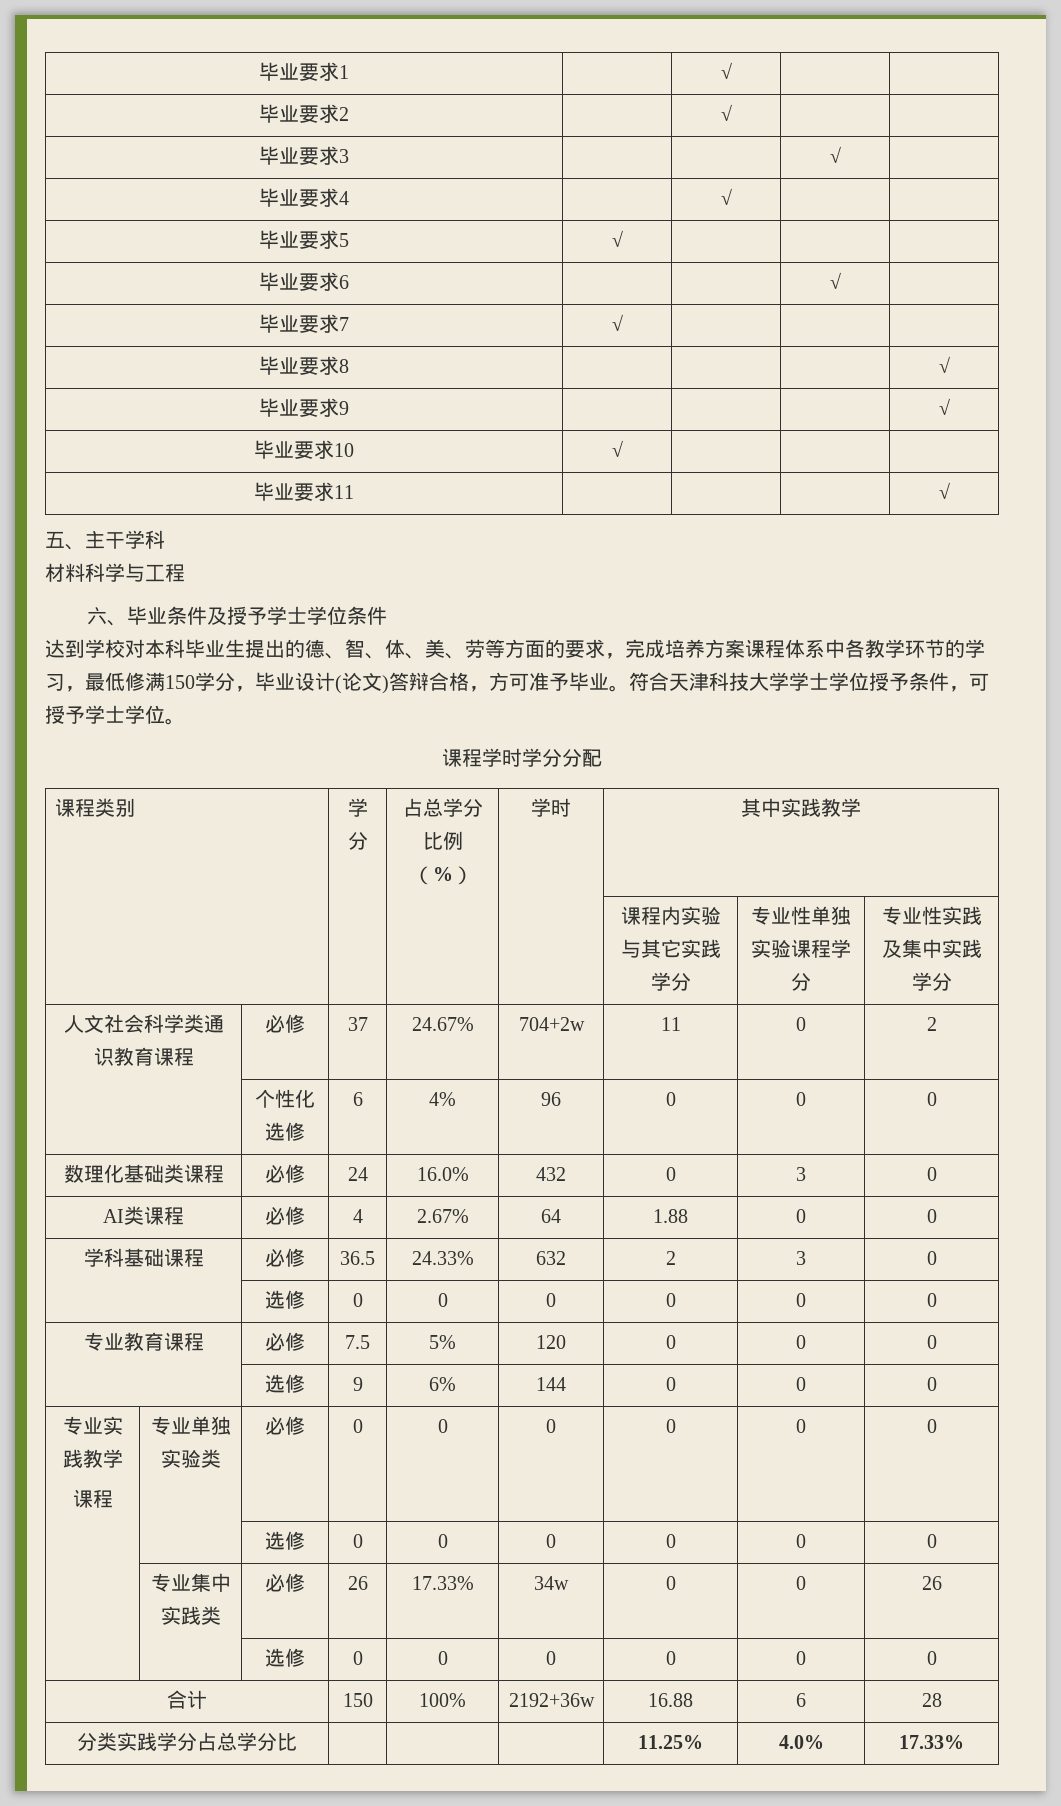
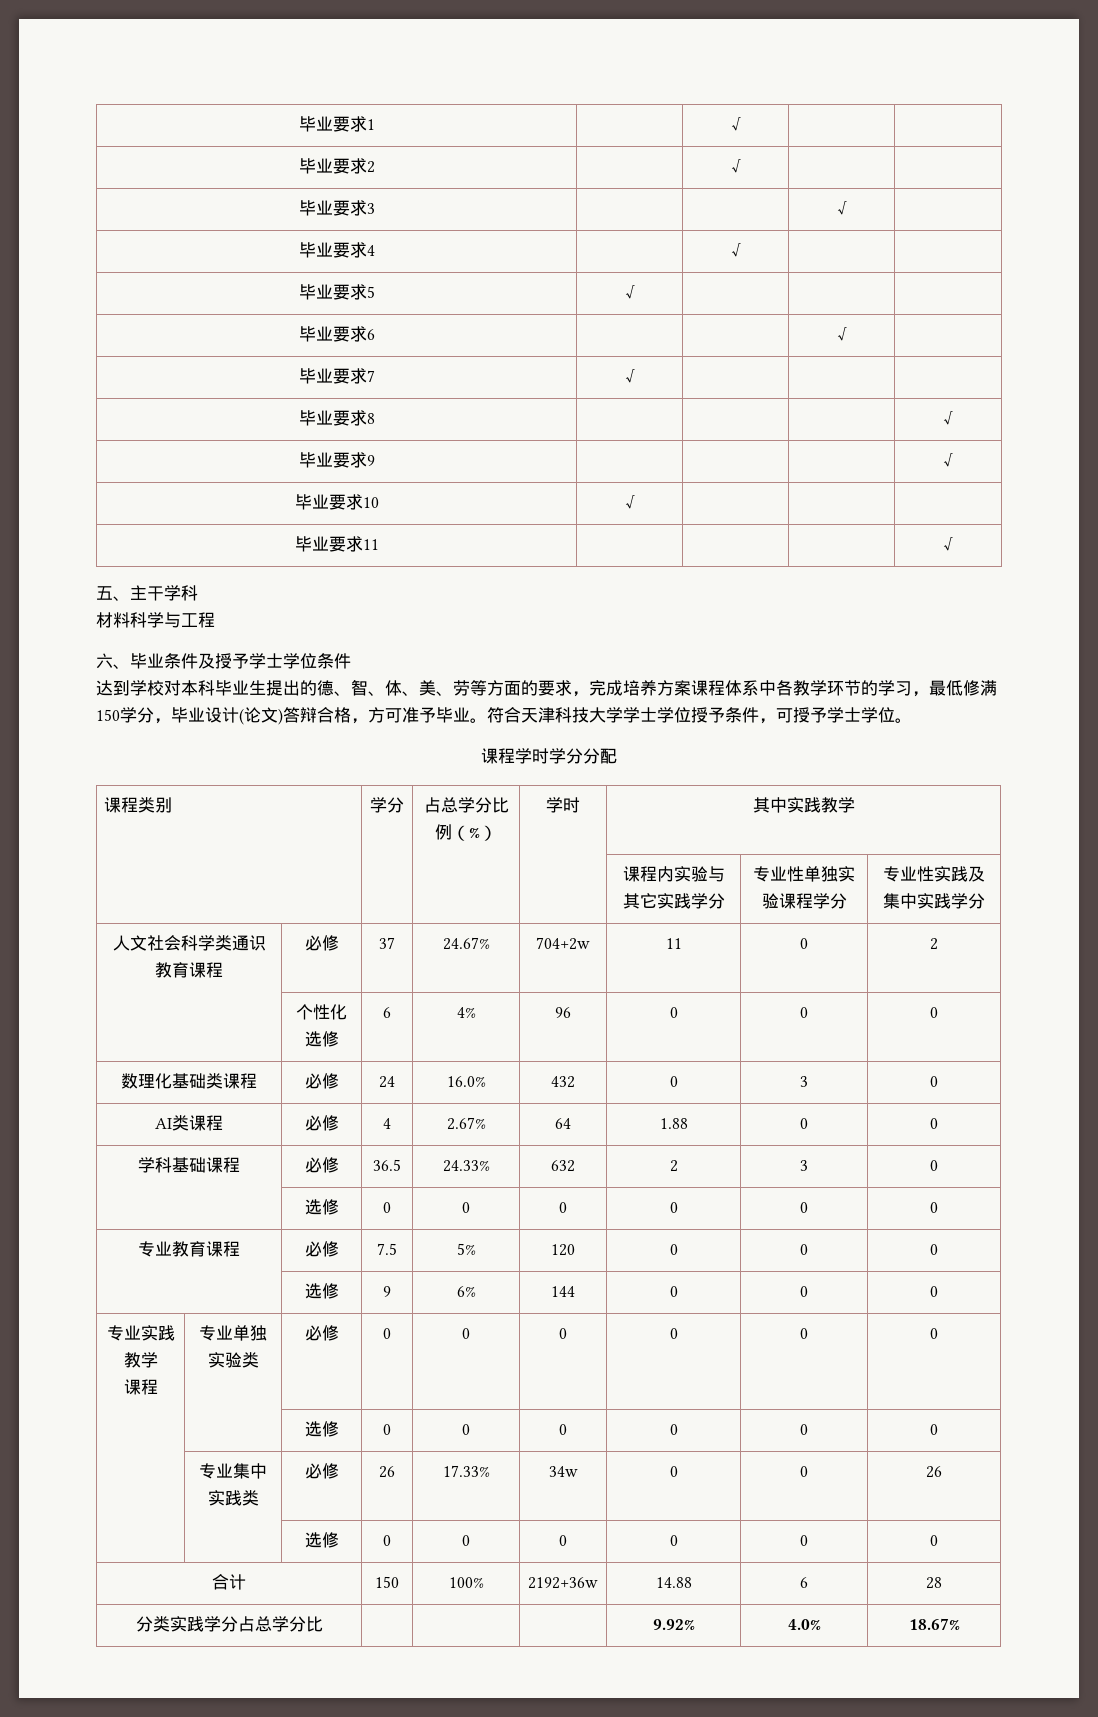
[648,1693,693,1707] 16.88 -> [655,1577,692,1588] 14.88
[638,1735,703,1749] 11.25% -> [652,1619,695,1630] 9.92%
[899,1735,964,1749] 17.33% -> [908,1618,960,1630] 18.67%

